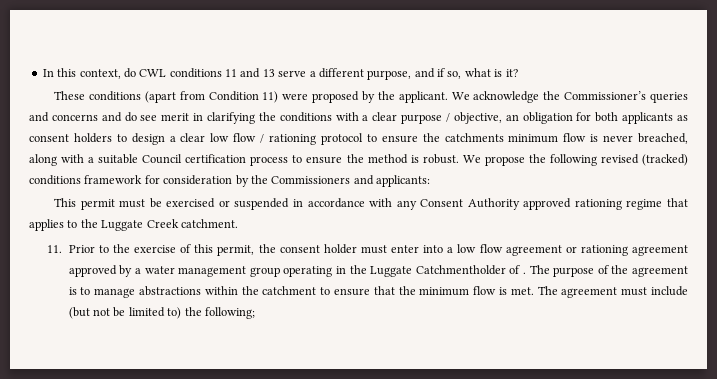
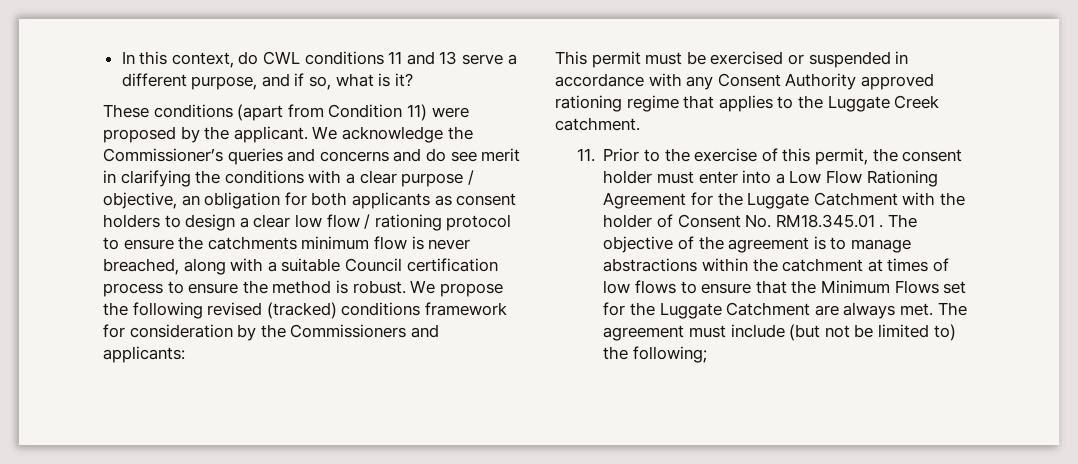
[457,244,688,256] [68,265,521,277] low flow agreement or rationing agreement approved by a water management group operating in the Luggate Catchmentholder of -> [789,170,938,187] [603,192,965,209] [603,214,875,228] Low Flow Rationing Agreement for the Luggate Catchment with the holder of Consent No. RM18.345.01
[553,267,595,277] purpose -> [603,236,674,253] objective
[320,286,508,296] to ensure that the minimum flow is -> [867,258,949,272] [603,280,967,294] [603,302,896,319] at times of low flows to ensure that the Minimum Flows set for the Luggate Catchment are always

